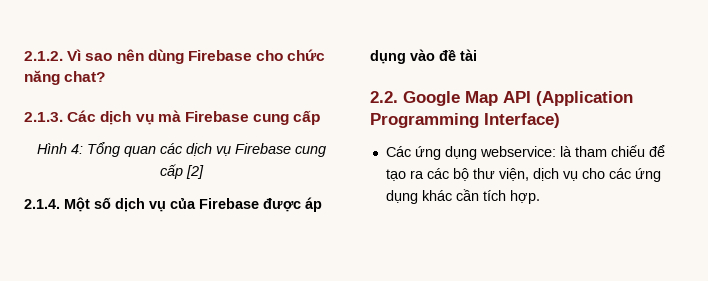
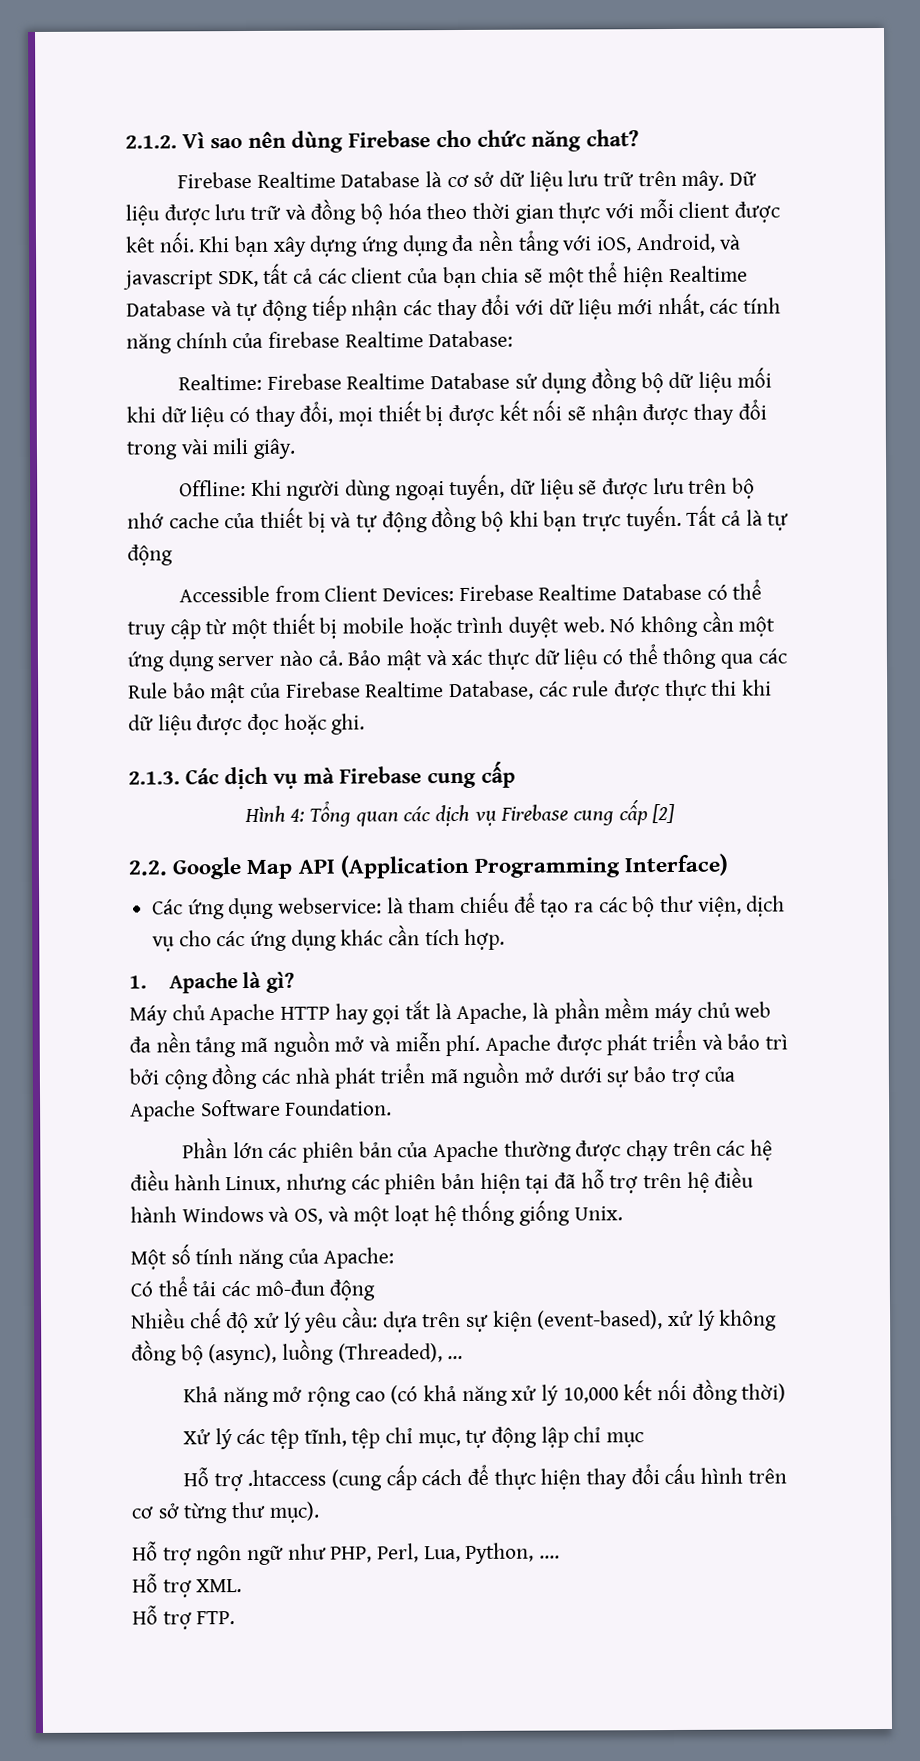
(106, 76) none -> [176,170,758,192] [125,198,781,226] [125,230,742,258] [123,262,748,290] [126,293,782,322] [126,330,514,354] [177,367,772,394] [126,399,767,428] [126,437,297,460] [178,474,756,501] [127,505,790,533] [127,544,173,566] [178,579,763,603] [127,611,776,640] [127,644,787,672] [128,679,773,704] [128,713,366,736] // Firebase Realtime Database là cơ sở dữ liệu lưu trữ trên mây. Dữ liệu được lưu trữ và đồng bộ hóa theo thời gian thực với mỗi client được kêt nối. Khi bạn xây dựng ứng dụng đa nền tẩng với iOS, Android, và javascript SDK, tất cả các client của bạn chia sẽ một thể hiện Realtime Database và tự động tiếp nhận các thay đổi với dữ liệu mới nhất, các tính năng chính của firebase Realtime Database: // Realtime: Firebase Realtime Database sử dụng đồng bộ dữ liệu mối khi dữ liệu có thay đổi, mọi thiết bị được kết nối sẽ nhận được thay đổi trong vài mili giây. // Offline: Khi người dùng ngoại tuyến, dữ liệu sẽ được lưu trên bộ nhớ cache của thiết bị và tự động đồng bộ khi bạn trực tuyến. Tất cả là tự động // Accessible from Client Devices: Firebase Realtime Database có thể truy cập từ một thiết bị mobile hoặc trình duyệt web. Nó không cần một ứng dụng server nào cả. Bảo mật và xác thực dữ liệu có thể thông qua các Rule bảo mật của Firebase Realtime Database, các rule được thực thi khi dữ liệu được đọc hoặc ghi.
[24,197,322,212] [370,49,477,64] // 2.1.4. Một số dịch vụ của Firebase được áp dụng vào đề tài -> (676, 813) none
(540, 197) none -> [129,971,296,994] [129,998,772,1026] [129,1029,789,1058] [129,1062,736,1090] [130,1099,393,1122] [181,1138,774,1163] [130,1167,755,1195] [130,1200,623,1227] [130,1244,395,1270] [130,1276,376,1301] [131,1307,778,1334] [131,1339,464,1366] [182,1379,787,1408] [182,1426,645,1450] [182,1463,787,1492] [131,1501,320,1524] [132,1541,561,1566] [132,1573,243,1598] [132,1605,236,1630] // 1. Apache là gì? // Máy chủ Apache HTTP hay gọi tắt là Apache, là phần mềm máy chủ web đa nền tảng mã nguồn mở và miễn phí. Apache được phát triển và bảo trì bởi cộng đồng các nhà phát triển mã nguồn mở dưới sự bảo trợ của Apache Software Foundation. // Phần lớn các phiên bản của Apache thường được chạy trên các hệ điều hành Linux, nhưng các phiên bản hiện tại đã hỗ trợ trên hệ điều hành Windows và OS, và một loạt hệ thống giống Unix. // Một số tính năng của Apache: // Có thể tải các mô-đun động // Nhiều chế độ xử lý yêu cầu: dựa trên sự kiện (event-based), xử lý không đồng bộ (async), luồng (Threaded), … // Khả năng mở rộng cao (có khả năng xử lý 10,000 kết nối đồng thời) // Xử lý các tệp tĩnh, tệp chỉ mục, tự động lập chỉ mục // Hỗ trợ .htaccess (cung cấp cách để thực hiện thay đổi cấu hình trên cơ sở từng thư mục). // Hỗ trợ ngôn ngữ như PHP, Perl, Lua, Python, …. // Hỗ trợ XML. // Hỗ trợ FTP.

